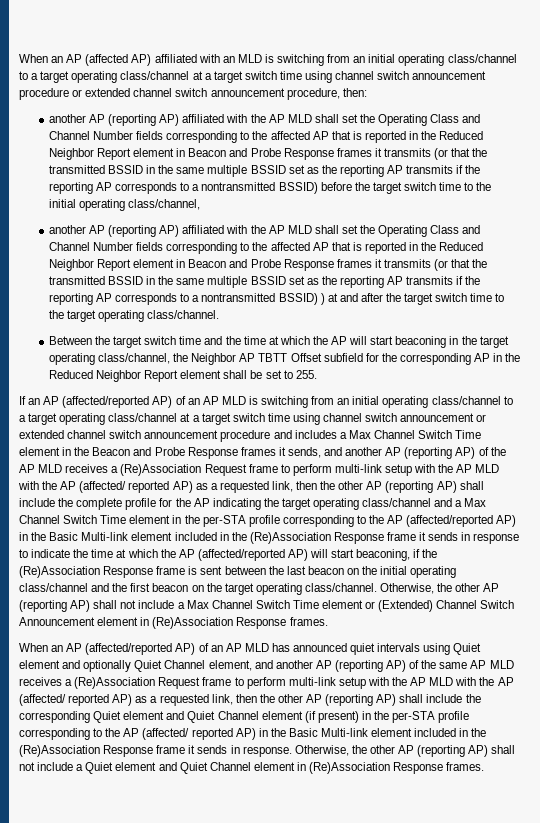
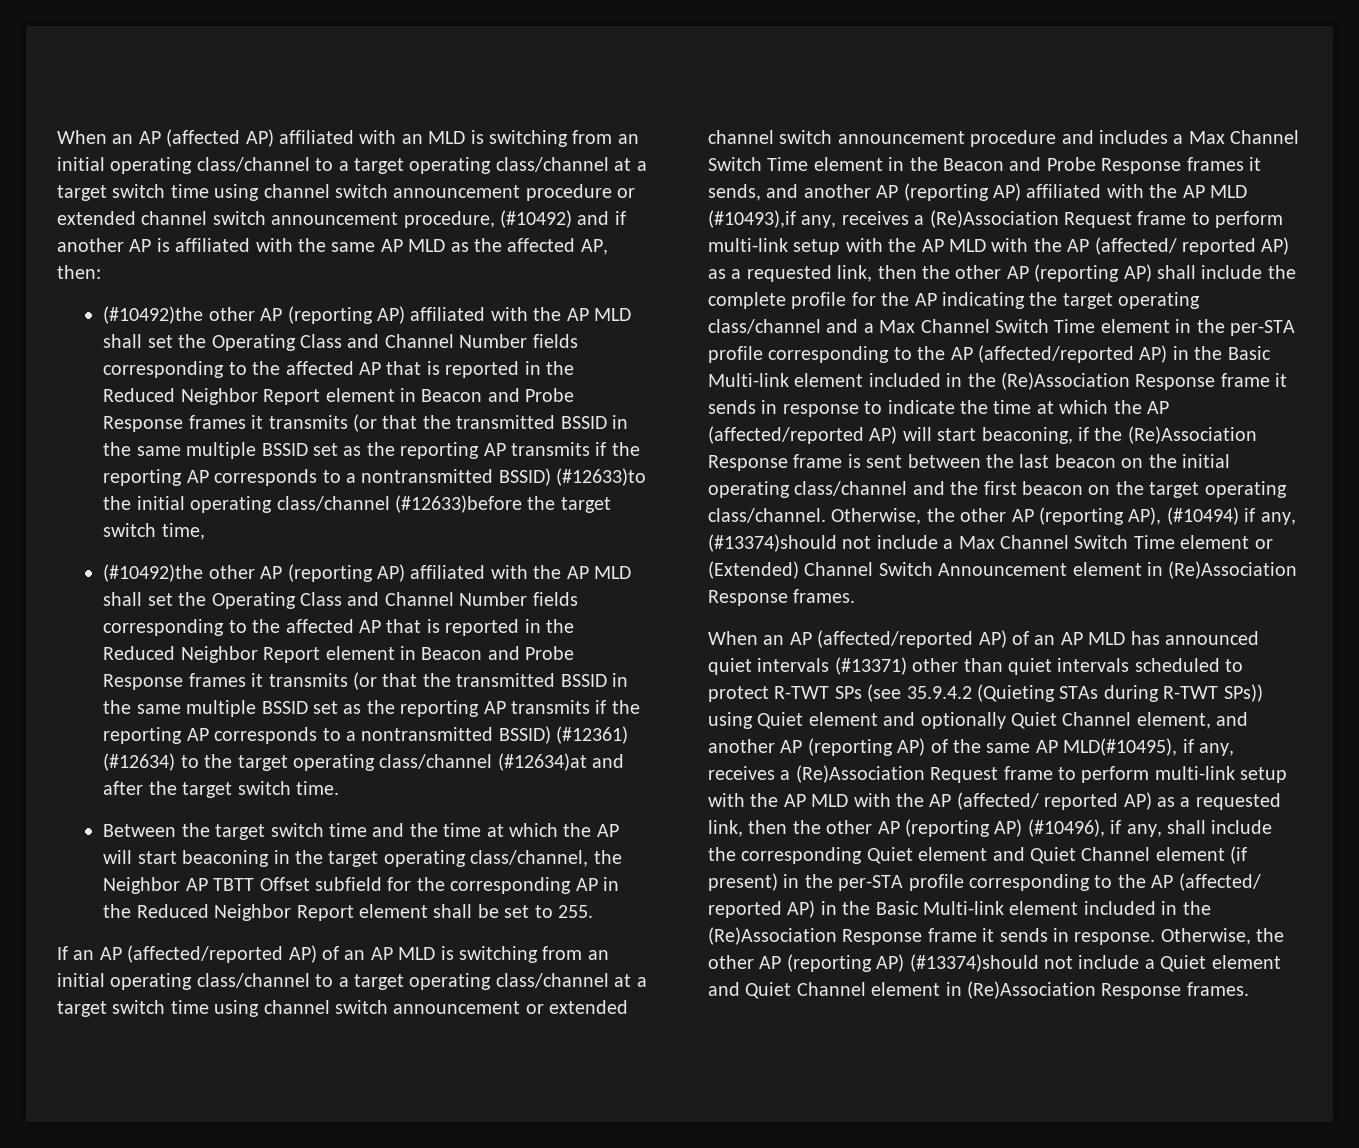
(340, 94) none -> [500,210,626,228] [57,238,608,255] (#10492) and if another AP is affiliated with the same AP MLD as the affected AP,
[48,114,86,123] another -> [103,306,255,324] (#10492)the other
[320,182,492,194] [48,199,201,211] [48,225,86,234] before the target switch time to the initial operating class/channel, // another -> [556,468,647,486] [103,495,611,513] [103,523,205,540] [103,564,255,582] (#12633)to the initial operating class/channel (#12633)before the target switch time, // (#10492)the other
[320,293,338,305] ) at -> [556,726,629,744] [103,753,587,771] (#12361) (#12634) to the target operating class/channel (#12634)at
[470,293,505,302] [48,310,220,322] time to the target operating class/channel. -> [295,781,339,795] time.
[478,447,506,456] [19,464,63,473] of the AP MLD -> [1026,184,1247,198] [708,210,837,228] affiliated with the AP MLD (#10493),if any,
[70,600,118,612] AP) shall -> [1128,507,1296,525] [708,534,837,552] AP), (#10494) if any, (#13374)should
(421, 647) none -> [834,657,1244,675] [708,684,1263,702] (#13371) other than quiet intervals scheduled to protect R-TWT SPs (see 35.9.4.2 (Quieting STAs during R-TWT SPs))
[489,660,514,669] MLD -> [1063,738,1234,756] MLD(#10495), if any,
(397, 700) none -> [1027,819,1162,837] (#10496), if any,
[491,745,516,754] shall -> [909,954,1039,972] (#13374)should

